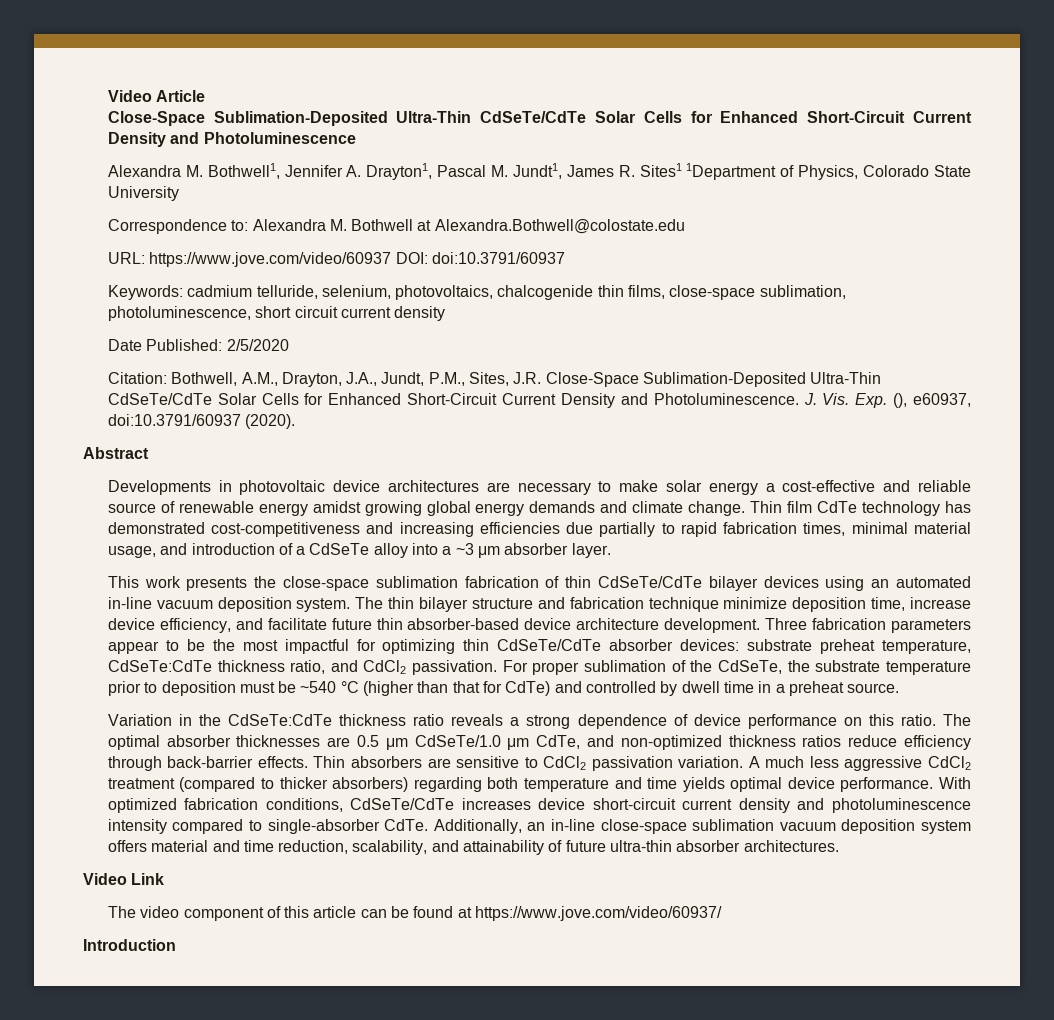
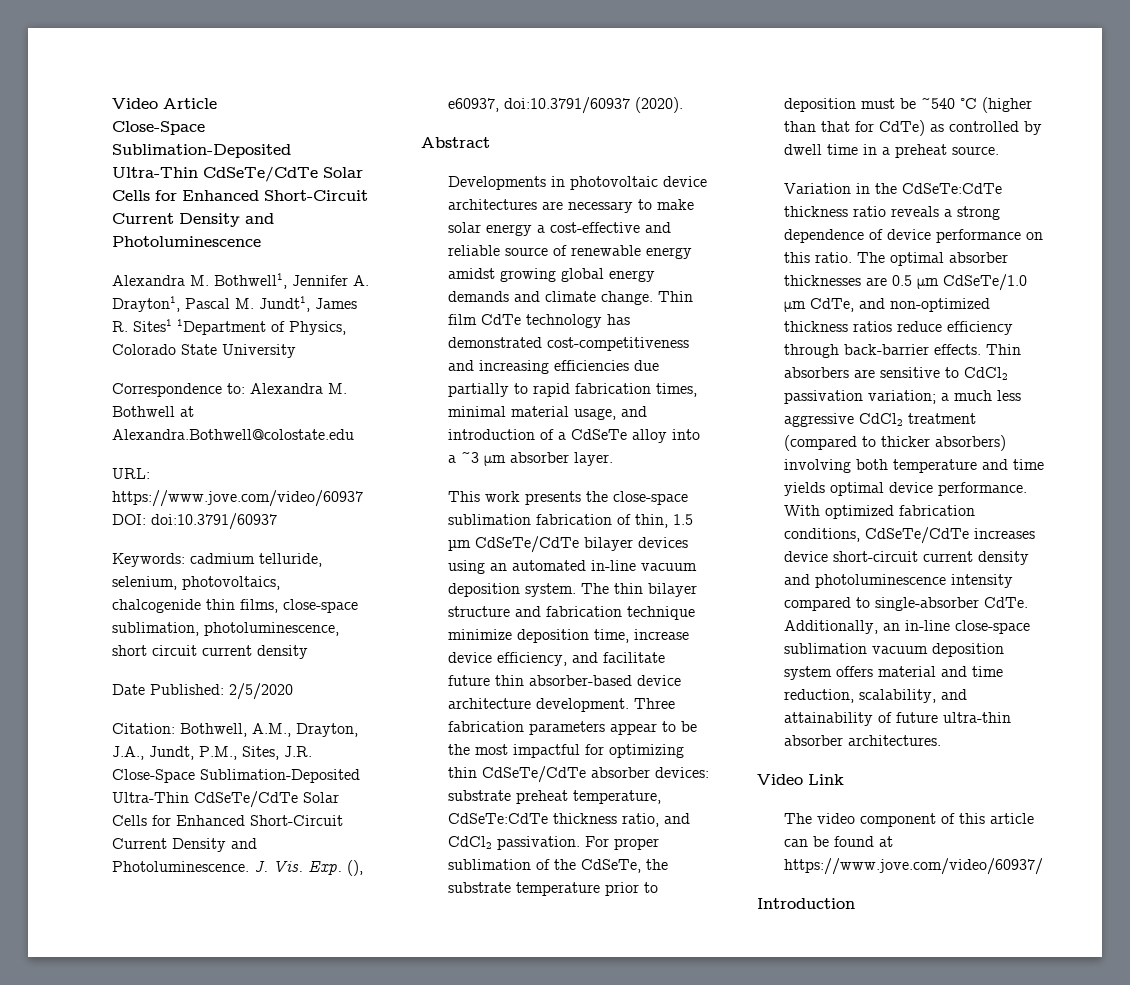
[565,576,592,588] thin -> [634,514,693,528] [447,540,471,551] thin, 1.5 µm
[554,681,582,693] and -> [929,124,944,132] as
[678,756,760,768] variation. A -> [867,390,949,404] variation; a
[413,777,482,792] regarding -> [783,459,851,473] involving

